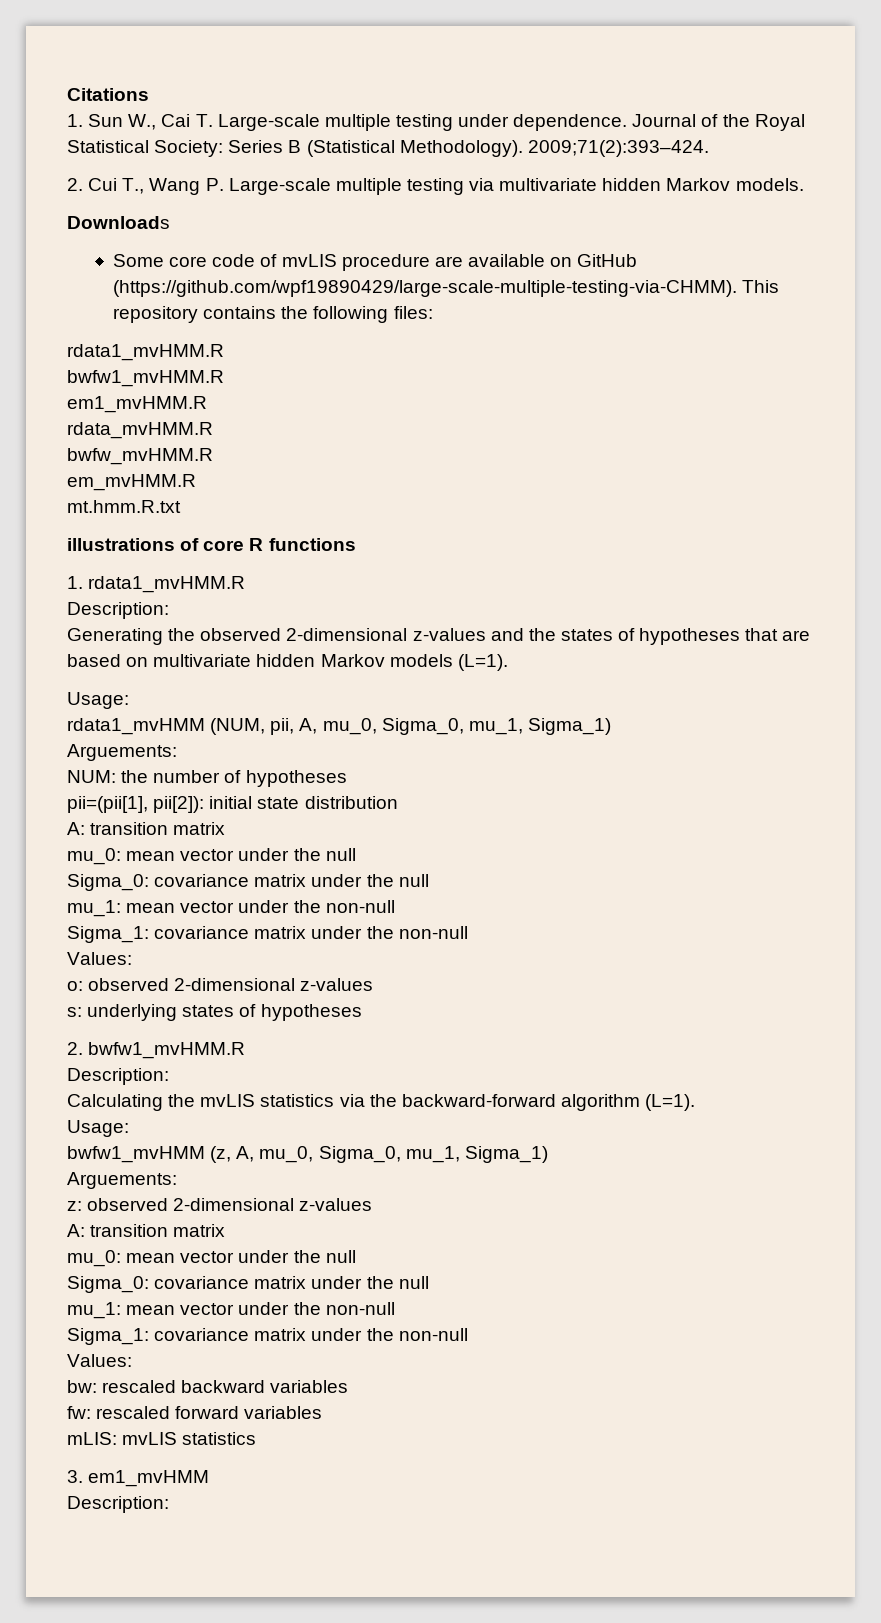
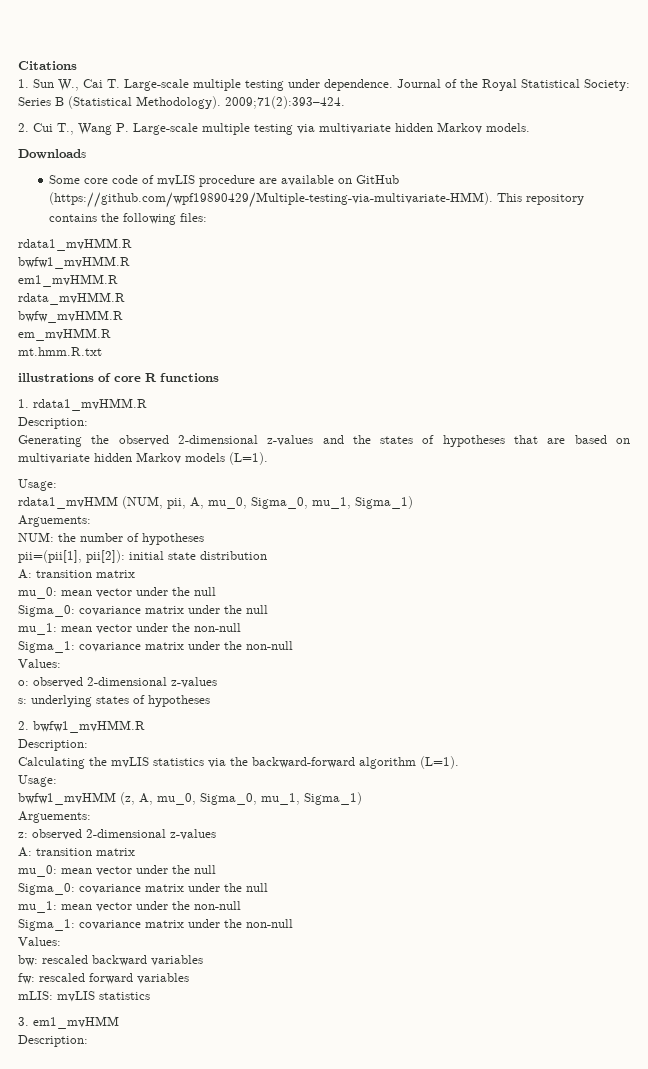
[112,280,737,297] (https://github.com/wpf19890429/large-scale-multiple-testing-via-CHMM). -> [49,192,494,208] (https://github.com/wpf19890429/Multiple-testing-via-multivariate-HMM).

